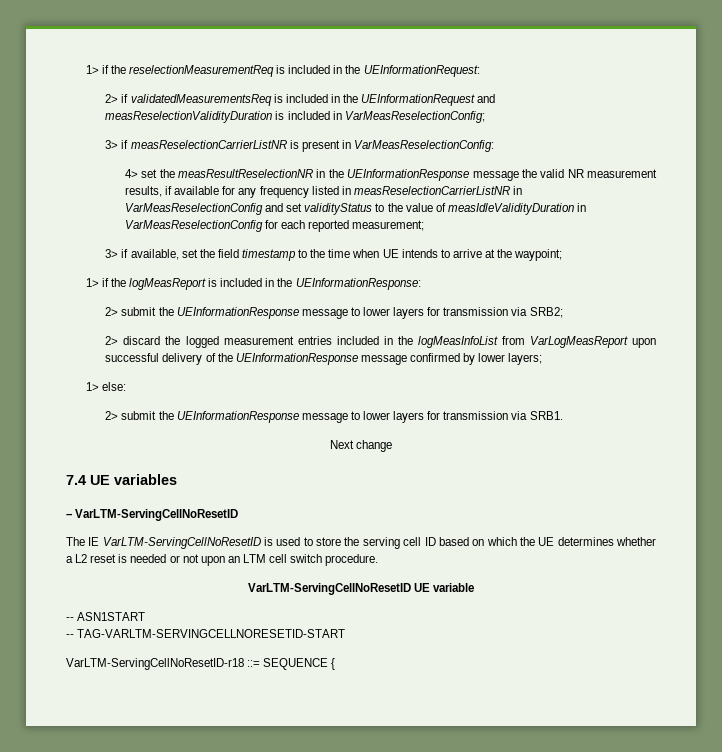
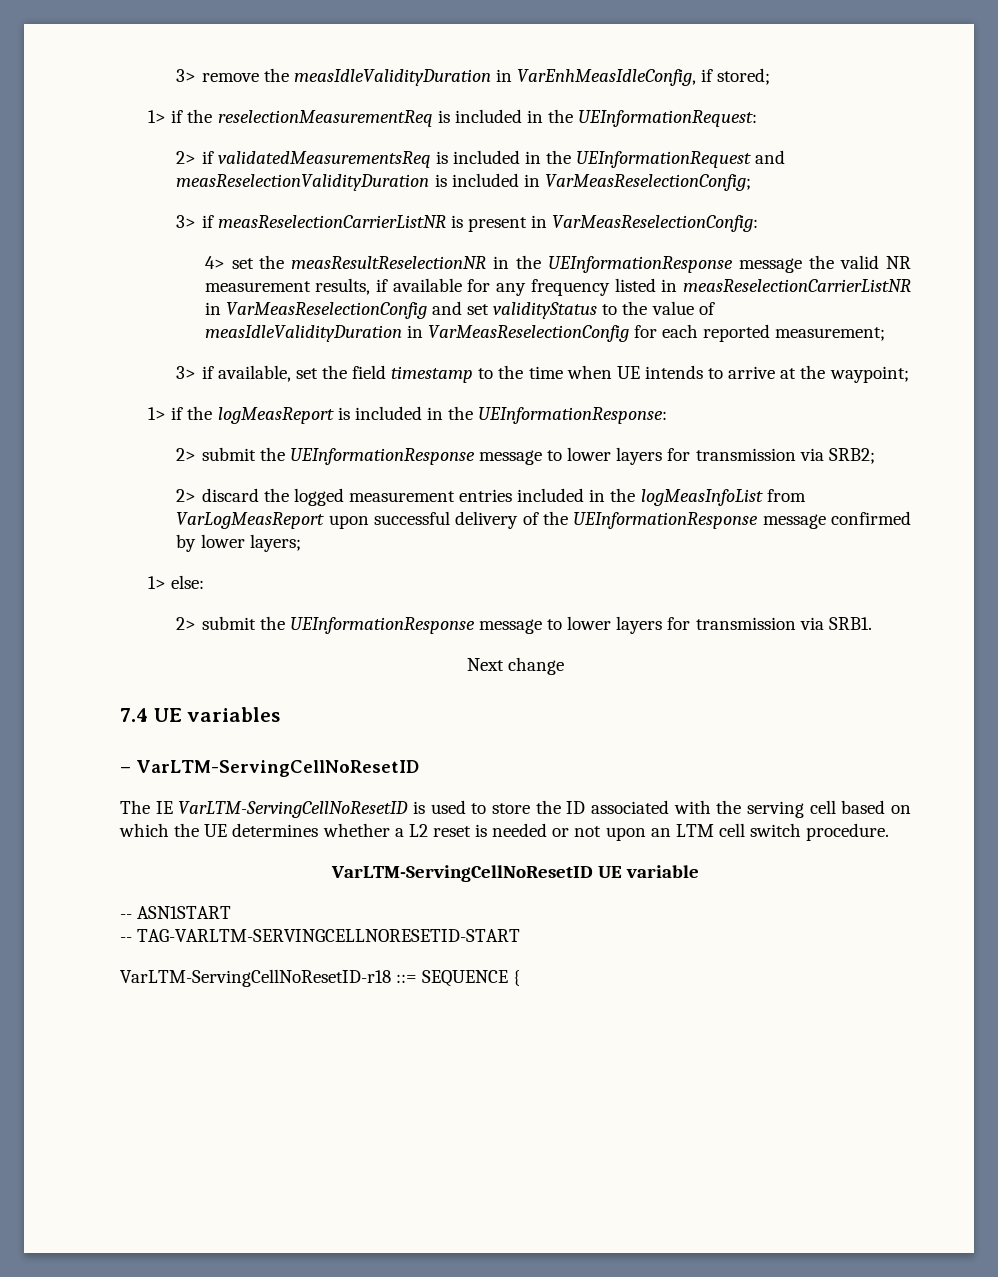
(85, 69) none -> [176,68,771,86] 3> remove the measIdleValidityDuration in VarEnhMeasIdleConfig, if stored; //
(360, 541) none -> [566,800,742,814] ID associated with the
[424,537,436,546] ID -> (836, 807) none

